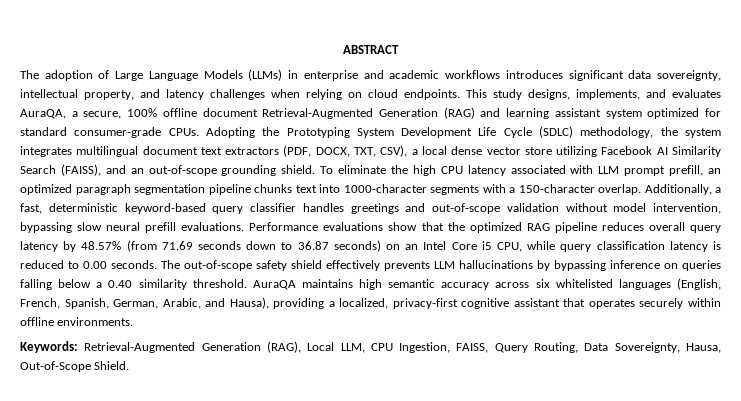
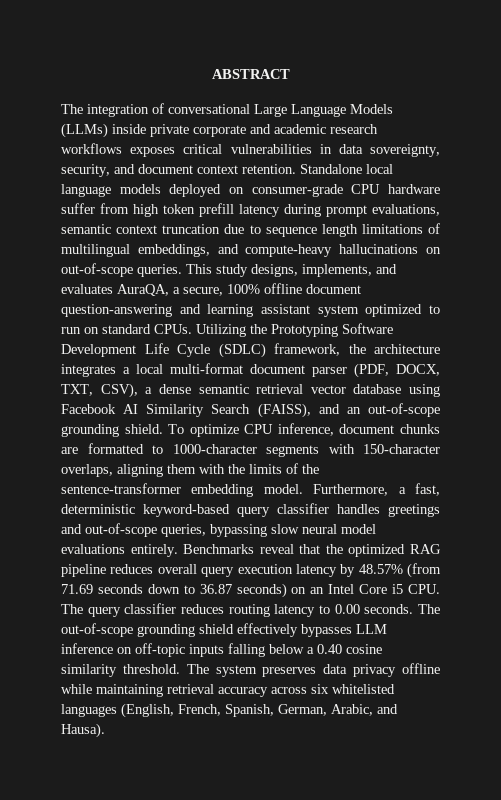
[44,70,110,81] adoption of -> [87,103,250,117] integration of conversational
[288,70,722,81] [20,89,460,100] in enterprise and academic workflows introduces significant data sovereignty, intellectual property, and latency challenges when relying on cloud endpoints. -> [112,124,378,137] [61,143,441,157] [61,164,393,177] [61,184,440,197] [61,203,440,217] [61,223,440,237] [61,244,442,257] [61,263,182,277] inside private corporate and academic research workflows exposes critical vulnerabilities in data sovereignty, security, and document context retention. Standalone local language models deployed on consumer-grade CPU hardware suffer from high token prefill latency during prompt evaluations, semantic context truncation due to sequence length limitations of multilingual embeddings, and compute-heavy hallucinations on out-of-scope queries.
[262,107,475,119] Retrieval-Augmented Generation (RAG) -> [61,304,172,317] question-answering
[704,108,721,117] [20,127,255,138] for standard consumer-grade CPUs. Adopting -> [429,305,441,314] [61,324,246,337] to run on standard CPUs. Utilizing
[356,128,394,138] System -> [342,323,393,334] Software
[580,127,721,138] [20,146,280,157] methodology, the system integrates multilingual document text extractors -> [274,343,440,356] [61,363,347,377] framework, the architecture integrates a local multi-format document parser
[421,146,598,157] local dense vector store utilizing -> [158,384,440,397] dense semantic retrieval vector database using
[338,165,722,176] [20,184,712,195] eliminate the high CPU latency associated with LLM prompt prefill, an optimized paragraph segmentation pipeline chunks text into 1000-character segments with a 150-character overlap. Additionally, -> [189,423,440,437] [61,443,440,457] [61,463,319,477] [61,483,389,497] optimize CPU inference, document chunks are formatted to 1000-character segments with 150-character overlaps, aligning them with the limits of the sentence-transformer embedding model. Furthermore,
[506,203,721,214] [20,222,418,233] validation without model intervention, bypassing slow neural prefill evaluations. Performance evaluations show -> [161,524,376,537] [61,544,294,557] queries, bypassing slow neural model evaluations entirely. Benchmarks reveal
(722, 229) none -> [237,564,293,574] execution
[496,241,721,252] [20,260,64,269] CPU, while query classification latency is reduced -> [408,584,441,594] [61,603,316,617] CPU. The query classifier reduces routing latency
[256,260,287,271] safety -> [137,624,195,637] grounding
[384,260,721,271] prevents LLM hallucinations by bypassing inference on queries -> [301,624,387,637] [61,643,224,657] bypasses LLM inference on off-topic inputs
(133, 284) none -> [346,644,382,654] cosine
[252,279,436,290] AuraQA maintains high semantic -> [186,663,440,677] [61,684,214,697] The system preserves data privacy offline while maintaining retrieval
[229,297,721,309] [20,317,134,326] [20,341,721,353] [20,361,130,372] Hausa), providing a localized, privacy-first cognitive assistant that operates securely within offline environments. // Keywords: Retrieval-Augmented Generation (RAG), Local LLM, CPU Ingestion, FAISS, Query Routing, Data Sovereignty, Hausa, Out-of-Scope Shield. -> [61,723,105,738] Hausa).

